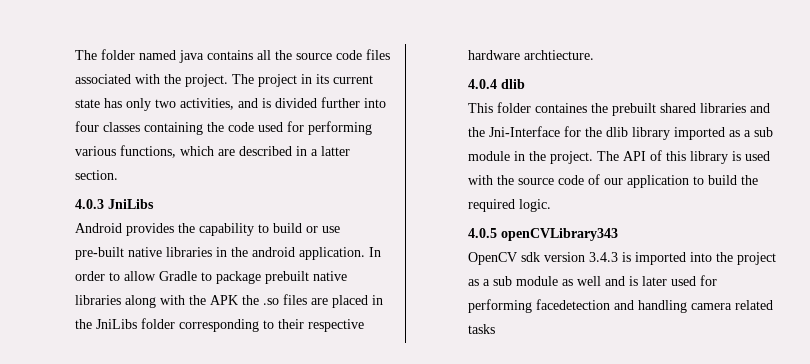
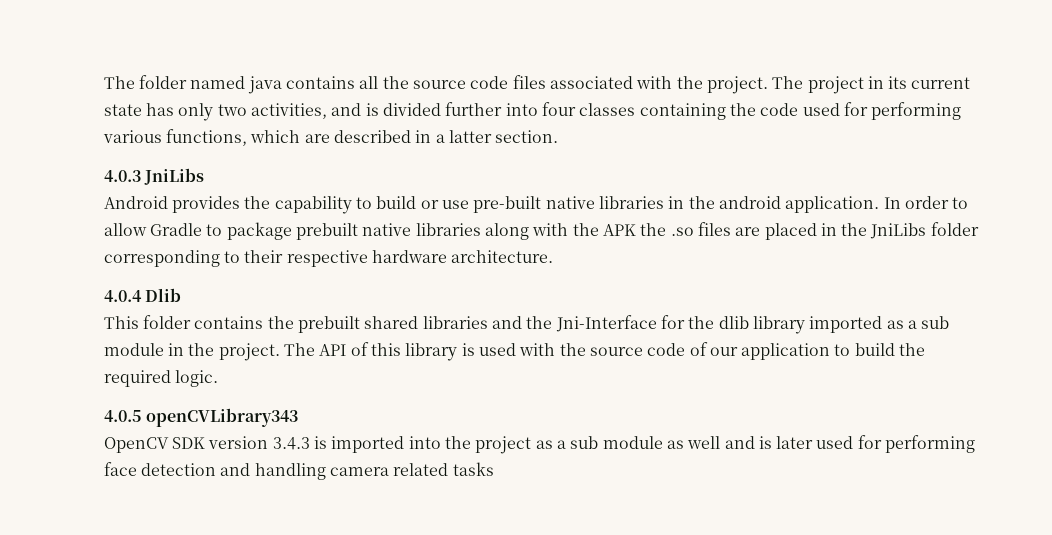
[523,50,594,60] archtiecture. -> [451,250,554,263] architecture.
[500,79,525,89] dlib -> [145,288,182,302] Dlib
[534,103,587,113] containes -> [194,316,264,329] contains
[520,252,540,262] sdk -> [172,437,206,449] SDK
[535,299,610,310] facedetection -> [103,462,217,476] face detection

